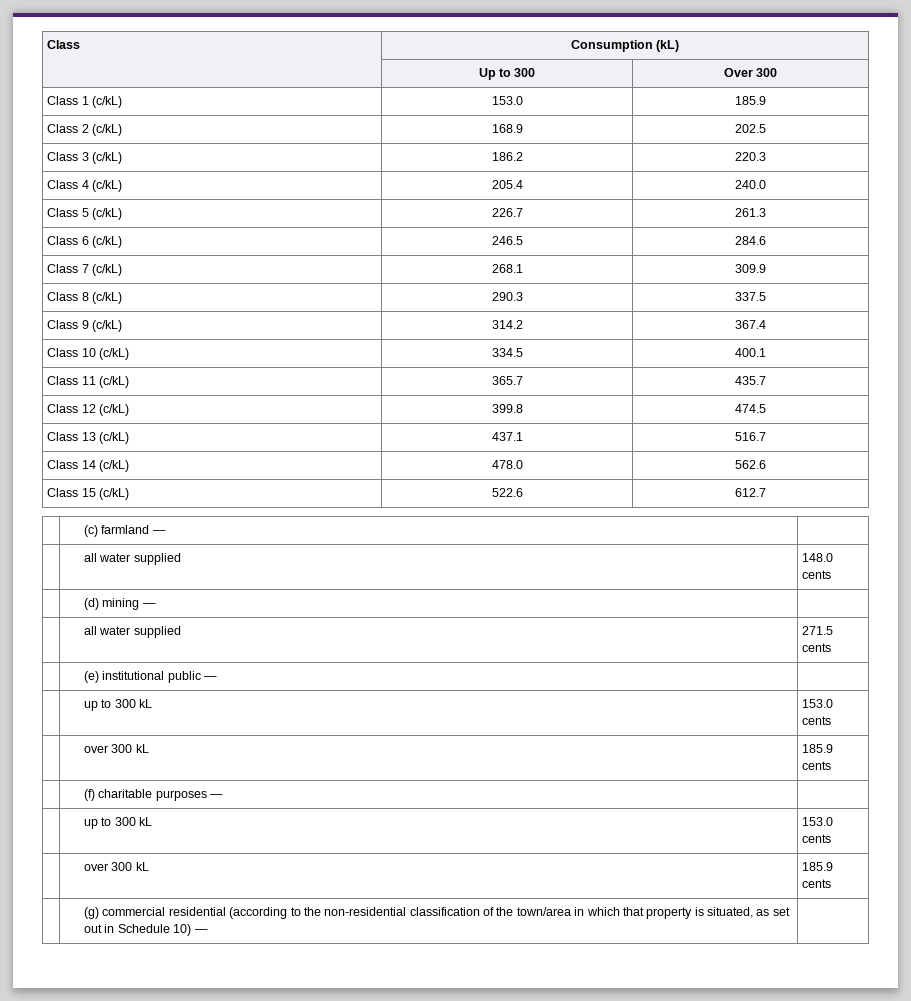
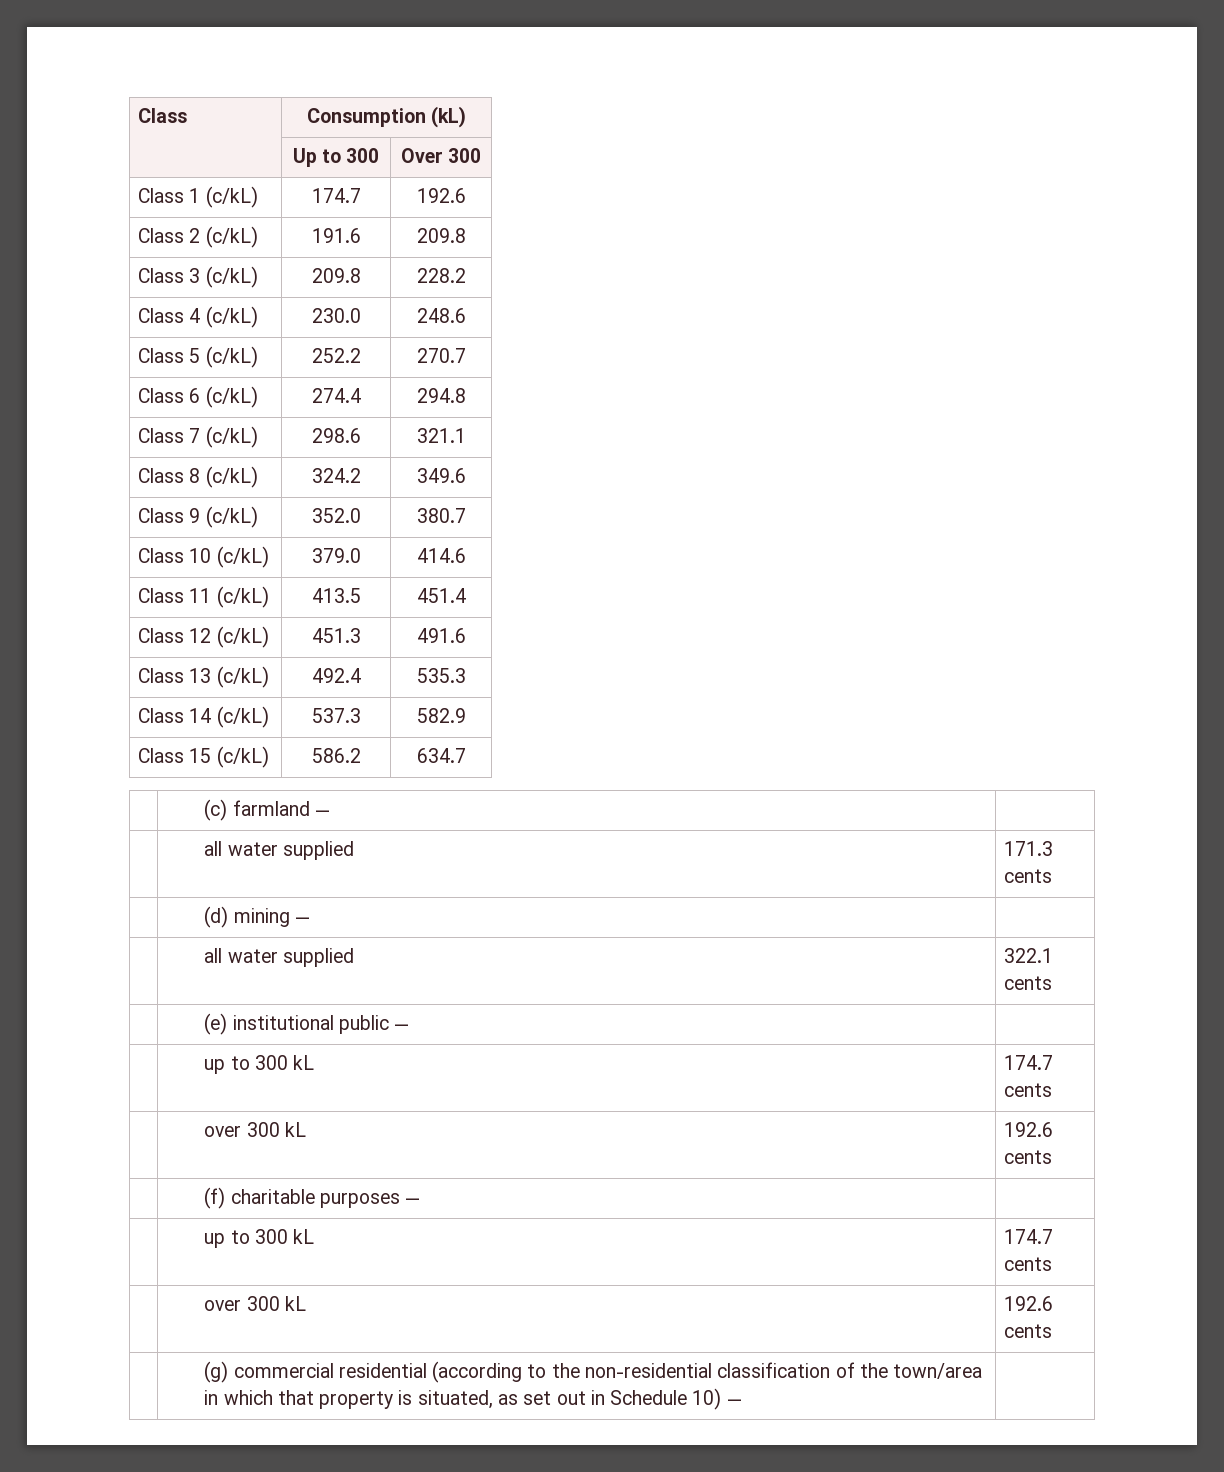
[491,96,523,105] [735,96,766,105] 153.0 | 185.9 -> [311,188,361,203] [416,188,466,203] 174.7 | 192.6
[491,124,523,133] [735,124,766,133] 168.9 | 202.5 -> [311,228,361,243] [416,228,466,243] 191.6 | 209.8
[491,152,523,161] [735,152,766,161] 186.2 | 220.3 -> [311,268,361,283] [416,268,466,283] 209.8 | 228.2
[491,180,523,189] [735,180,766,189] 205.4 | 240.0 -> [311,308,361,323] [416,308,466,323] 230.0 | 248.6
[491,208,523,217] [735,208,766,217] 226.7 | 261.3 -> [311,348,361,363] [416,348,466,363] 252.2 | 270.7
[491,236,523,245] [735,236,766,245] 246.5 | 284.6 -> [311,388,361,403] [416,388,466,403] 274.4 | 294.8
[491,264,523,273] [735,264,766,273] 268.1 | 309.9 -> [311,428,361,443] [416,428,466,443] 298.6 | 321.1
[491,292,523,301] [735,292,766,301] 290.3 | 337.5 -> [311,468,361,483] [416,468,466,483] 324.2 | 349.6
[491,320,523,329] [735,320,766,329] 314.2 | 367.4 -> [311,508,361,523] [416,508,466,523] 352.0 | 380.7
[491,348,523,357] [735,348,766,357] 334.5 | 400.1 -> [311,548,361,563] [416,548,466,563] 379.0 | 414.6
[491,376,523,385] [735,376,766,385] 365.7 | 435.7 -> [311,588,361,603] [416,588,466,603] 413.5 | 451.4
[491,404,523,413] [735,404,766,413] 399.8 | 474.5 -> [311,628,361,643] [416,628,466,643] 451.3 | 491.6
[491,432,523,441] [735,432,766,441] 437.1 | 516.7 -> [311,668,361,683] [416,668,466,683] 492.4 | 535.3
[491,460,523,469] [735,460,766,469] 478.0 | 562.6 -> [311,708,361,723] [416,708,466,723] 537.3 | 582.9
[491,488,523,497] [735,488,766,497] 522.6 | 612.7 -> [311,748,361,763] [416,748,466,763] 586.2 | 634.7
[802,553,834,562] 148.0 -> [1004,841,1054,856] 171.3
[802,626,834,635] 271.5 -> [1004,948,1054,963] 322.1
[802,699,834,708] [802,716,832,725] [84,744,149,753] [802,744,834,753] 153.0 cents // | over 300 kL | 185.9 -> [1004,1055,1054,1070] [1004,1083,1053,1097] [204,1122,306,1137] [1004,1122,1054,1137] 174.7 cents // | over 300 kL | 192.6
[802,817,834,826] [802,834,832,843] [84,862,149,871] [802,862,834,871] 153.0 cents // | over 300 kL | 185.9 -> [1004,1229,1054,1244] [1004,1257,1053,1271] [204,1296,306,1311] [1004,1296,1054,1311] 174.7 cents // | over 300 kL | 192.6

